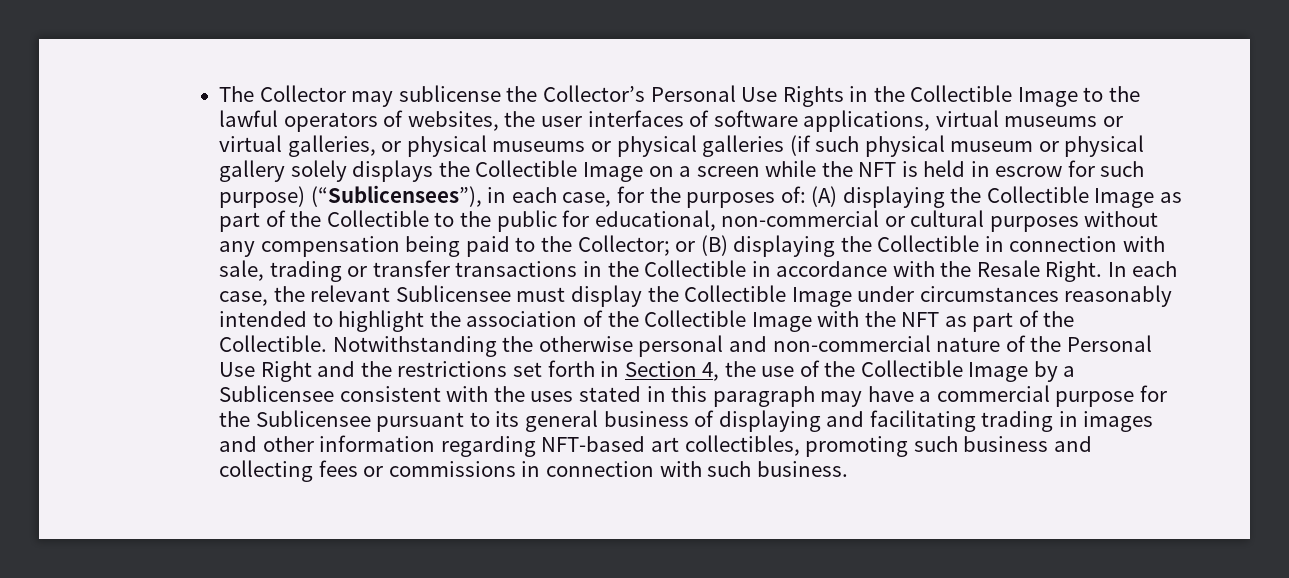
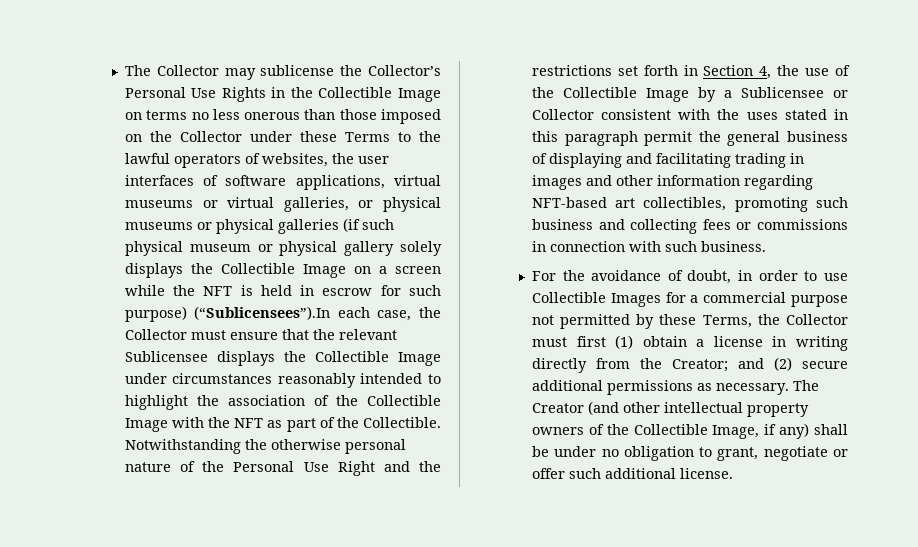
(1078, 97) none -> [124,109,441,124] [124,131,390,142] on terms no less onerous than those imposed on the Collector under these Terms
[310,185,1182,208] [219,210,1159,232] [219,235,1165,257] [219,260,1178,282] [219,285,642,307] (“Sublicensees”), in each case, for the purposes of: (A) displaying the Collectible Image as part of the Collectible to the public for educational, non-commercial or cultural purposes without any compensation being paid to the Collector; or (B) displaying the Collectible in connection with sale, trading or transfer transactions in the Collectible in accordance with the Resale Right. In each case, the relevant Sublicensee must display -> [194,306,442,321] [124,329,397,340] [124,351,275,366] (“Sublicensees”).In each case, the Collector must ensure that the relevant Sublicensee displays
[728,335,931,352] and non-commercial -> (406, 446) none
(335, 393) none -> [833,90,848,98] [531,109,594,120] or Collector
[820,385,1167,407] [219,410,520,432] may have a commercial purpose for the Sublicensee pursuant to its -> [644,131,721,146] permit the
(848, 469) none -> [531,270,849,284] [531,292,848,307] [531,314,848,329] [531,335,848,351] [531,357,848,373] [531,380,819,395] [531,401,809,417] [531,423,848,439] [531,446,848,461] [531,468,733,479] // For the avoidance of doubt, in order to use Collectible Images for a commercial purpose not permitted by these Terms, the Collector must first (1) obtain a license in writing directly from the Creator; and (2) secure additional permissions as necessary. The Creator (and other intellectual property owners of the Collectible Image, if any) shall be under no obligation to grant, negotiate or offer such additional license.

